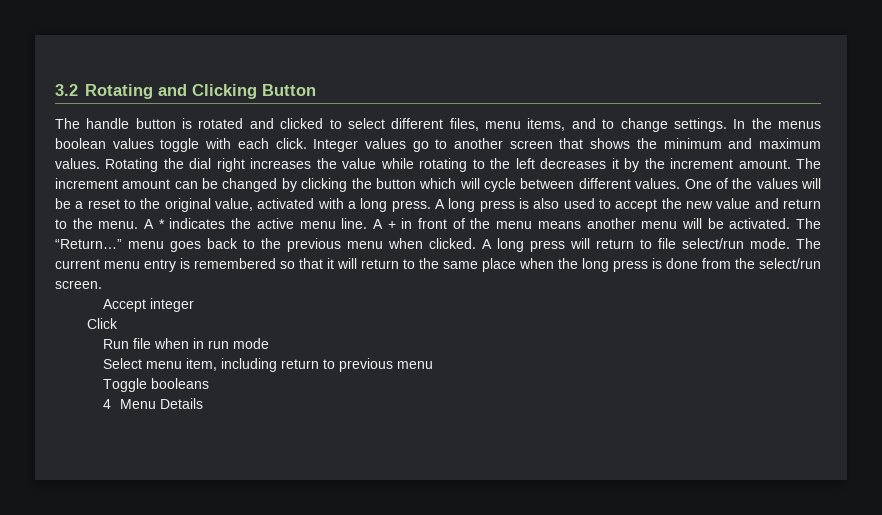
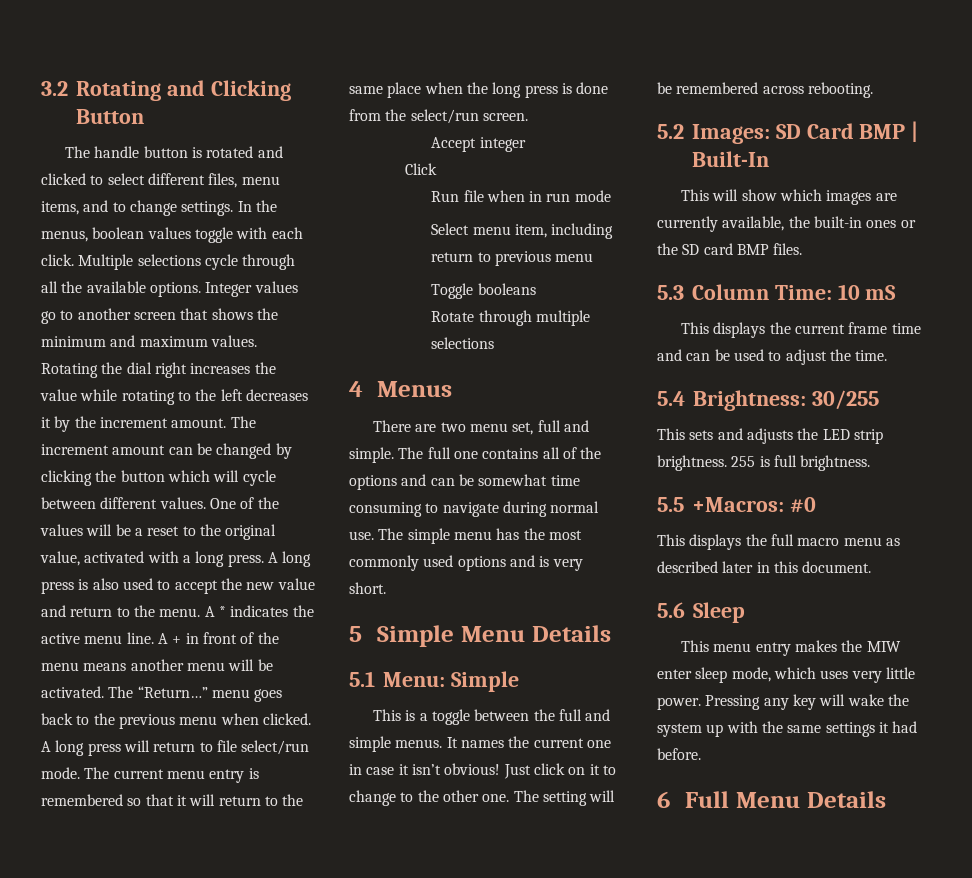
[777,121,821,129] menus -> [41,230,88,242] menus,
(307, 143) none -> [78,254,296,270] [41,281,201,297] Multiple selections cycle through all the available options.
[103,399,112,409] 4 -> [431,310,590,326] [431,337,495,349] [349,381,453,397] [373,420,589,435] [349,447,602,463] [349,474,580,490] [349,501,600,517] [349,528,582,544] [349,555,583,571] [349,582,386,594] [349,625,611,647] [349,671,519,692] [373,709,611,725] [349,736,611,752] [349,763,616,779] [349,790,616,806] [657,82,873,98] [657,121,919,144] [692,151,769,167] [681,189,897,205] [657,216,916,232] [657,243,803,255] [657,284,897,300] [681,322,921,338] [657,349,888,365] [657,390,879,411] [657,428,883,444] [657,455,871,471] [657,497,816,513] [657,534,900,550] [657,561,872,573] [657,602,745,623] [681,640,901,656] [657,667,915,683] [657,694,909,710] [657,721,918,737] [657,748,701,760] [657,791,730,808] Rotate through multiple selections // 4 Menus // There are two menu set, full and simple. The full one contains all of the options and can be somewhat time consuming to navigate during normal use. The simple menu has the most commonly used options and is very short. // 5 Simple Menu Details // 5.1 Menu: Simple // This is a toggle between the full and simple menus. It names the current one in case it isn’t obvious! Just click on it to change to the other one. The setting will be remembered across rebooting. // 5.2 Images: SD Card BMP | Built-In // This will show which images are currently available, the built-in ones or the SD card BMP files. // 5.3 Column Time: 10 mS // This displays the current frame time and can be used to adjust the time. // 5.4 Brightness: 30/255 // This sets and adjusts the LED strip brightness. 255 is full brightness. // 5.5 +Macros: #0 // This displays the full macro menu as described later in this document. // 5.6 Sleep // This menu entry makes the MIW enter sleep mode, which uses very little power. Pressing any key will wake the system up with the same settings it had before. // 6 Full

